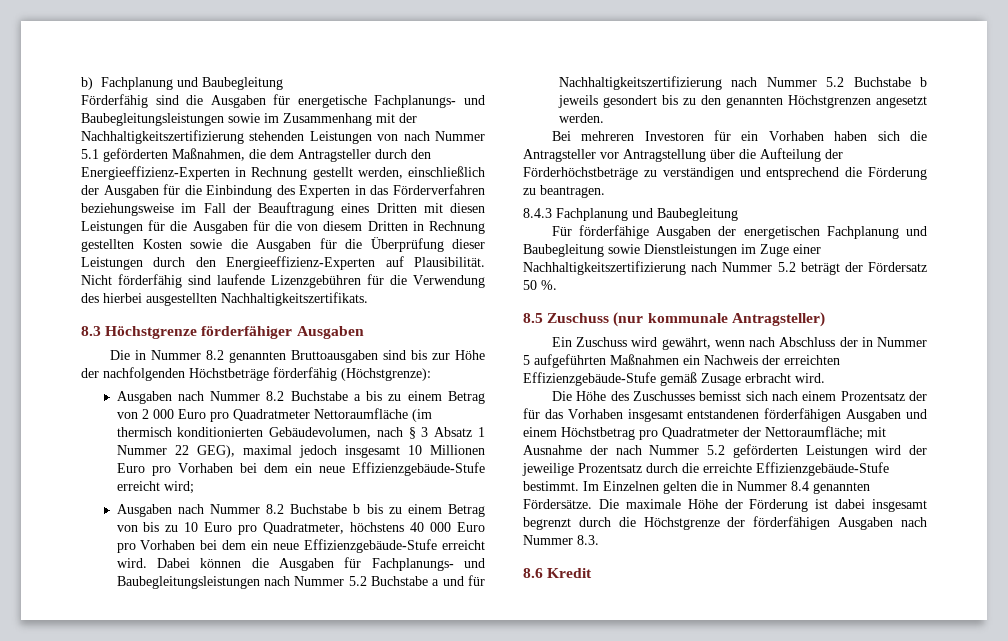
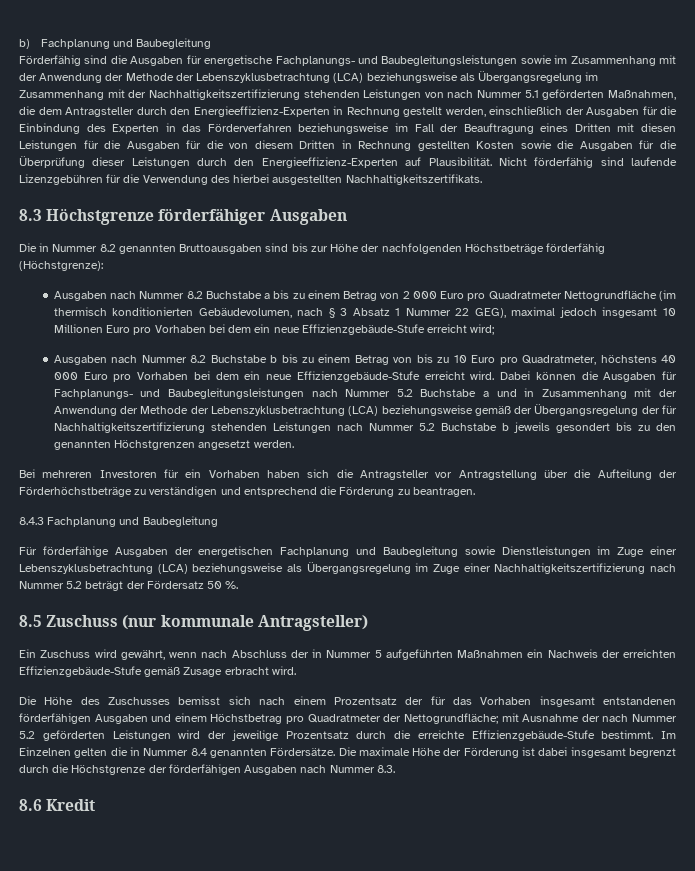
(417, 118) none -> [39,71,599,83] [19,89,147,100] Anwendung der Methode der Lebenszyklusbetrachtung (LCA) beziehungsweise als Übergangsregelung im Zusammenhang mit der
[313,408,408,419] Nettoraumfläche -> [563,290,657,301] Nettogrundfläche
[467,575,485,586] [558,76,722,90] für Nachhaltigkeitszertifizierung -> [524,388,677,399] [53,404,677,416] [53,422,331,433] in Zusammenhang mit der Anwendung der Methode der Lebenszyklusbetrachtung (LCA) beziehungsweise gemäß der Übergangsregelung der für Nachhaltigkeitszertifizierung stehenden Leistungen
(821, 249) none -> [19,562,491,574] Lebenszyklusbetrachtung (LCA) beziehungsweise als Übergangsregelung im Zuge einer
[765,426,863,440] Nettoraumfläche; -> [403,713,498,724] Nettogrundfläche;

